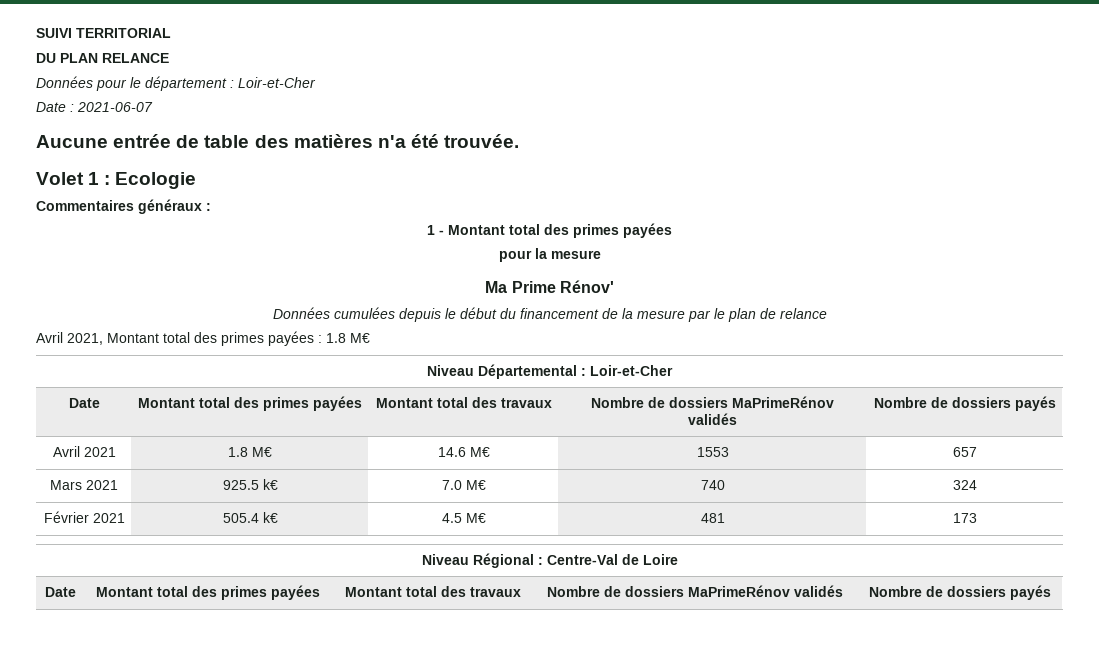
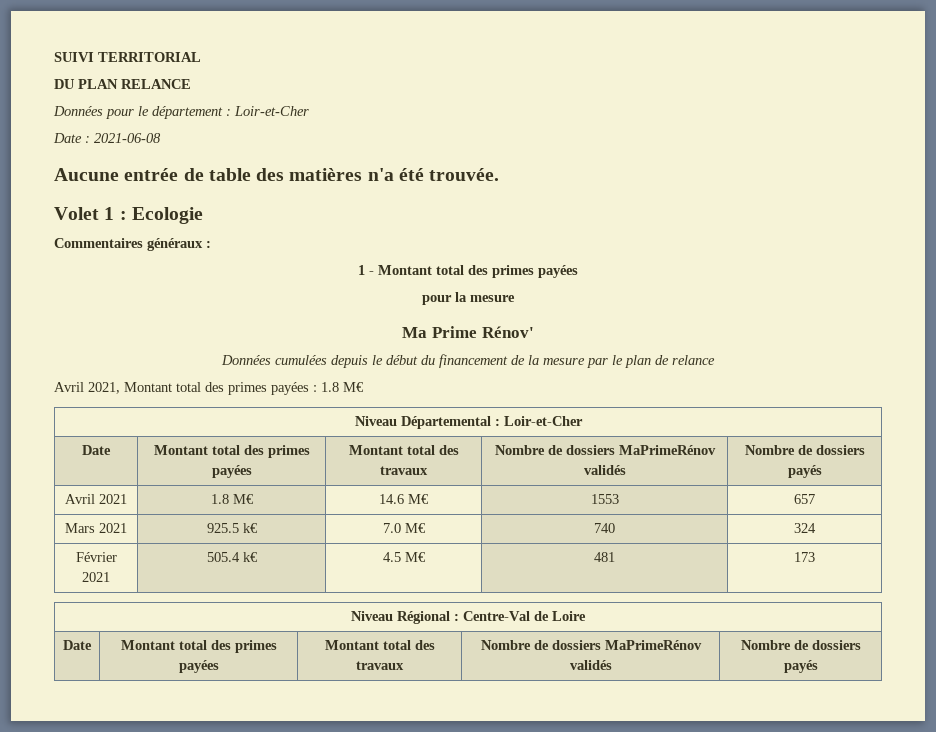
[77,102,153,112] 2021-06-07 -> [94,133,161,143] 2021-06-08

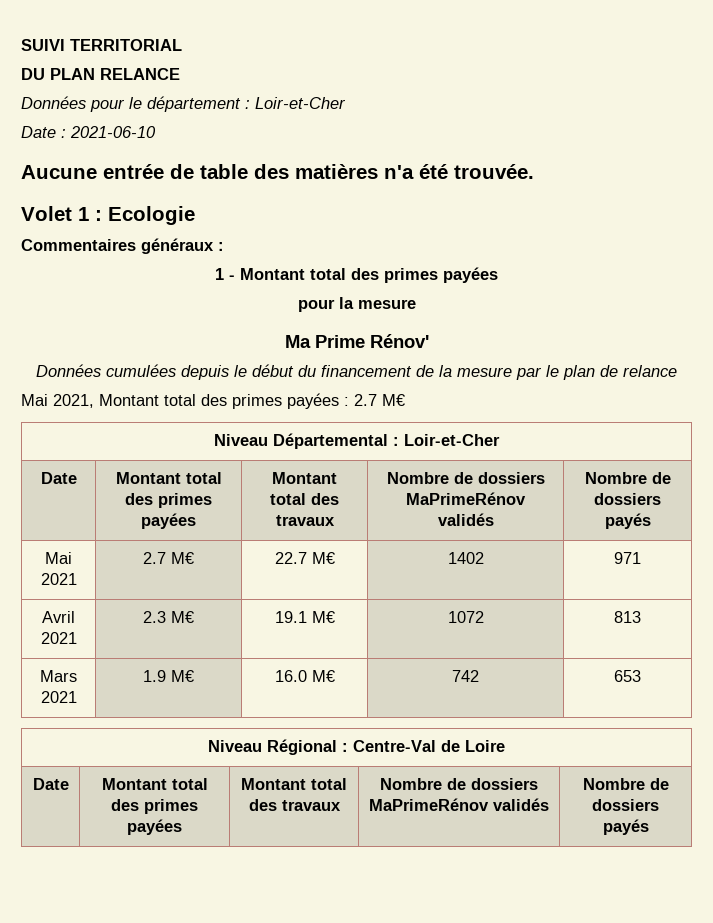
[94,133,161,143] 2021-06-08 -> [70,126,156,138] 2021-06-10
[54,382,84,392] Avril -> [21,394,48,406] Mai
[321,382,339,392] 1.8 -> [354,394,377,406] 2.7
(822, 471) none -> [45,552,72,564] [40,573,77,585] [143,552,195,564] [274,552,335,564] [447,552,484,564] [614,552,641,564] // Mai 2021 | 2.7 M€ | 22.7 M€ | 1402 | 971
[210,494,254,504] [379,494,429,504] [590,494,619,504] [794,494,815,504] 1.8 M€ | 14.6 M€ | 1553 | 657 -> [143,611,195,623] [274,611,335,623] [447,611,484,623] [614,611,641,623] 2.3 M€ | 19.1 M€ | 1072 | 813
[206,523,258,533] [382,523,426,533] [594,523,615,533] [794,523,816,533] [75,552,117,562] [82,572,110,582] [206,552,258,562] [382,552,426,562] [594,552,615,562] [794,552,815,562] 925.5 k€ | 7.0 M€ | 740 | 324 // Février 2021 | 505.4 k€ | 4.5 M€ | 481 | 173 -> [143,670,195,682] [274,670,335,682] [452,670,479,682] [614,670,641,682] 1.9 M€ | 16.0 M€ | 742 | 653

